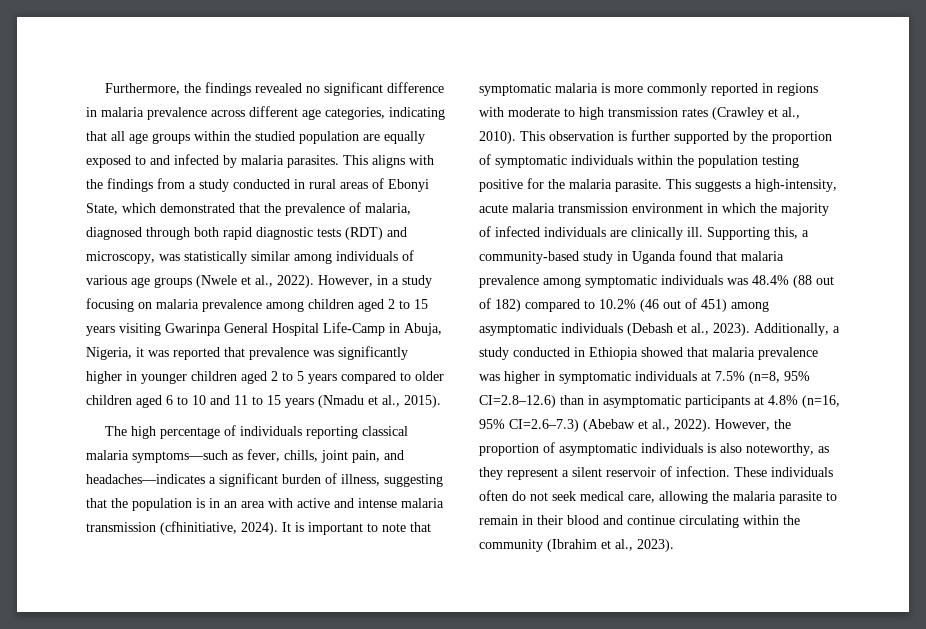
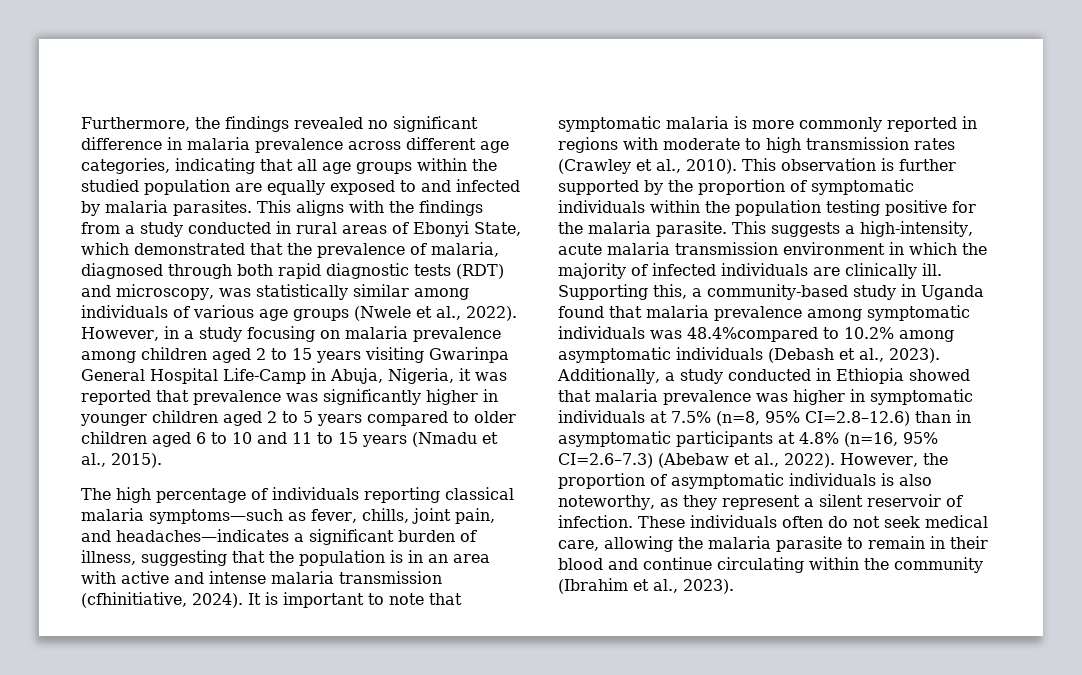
[752,275,834,288] [479,298,727,312] 48.4% (88 out of 182) compared to 10.2% (46 out of 451) -> [687,327,894,342] 48.4%compared to 10.2%

